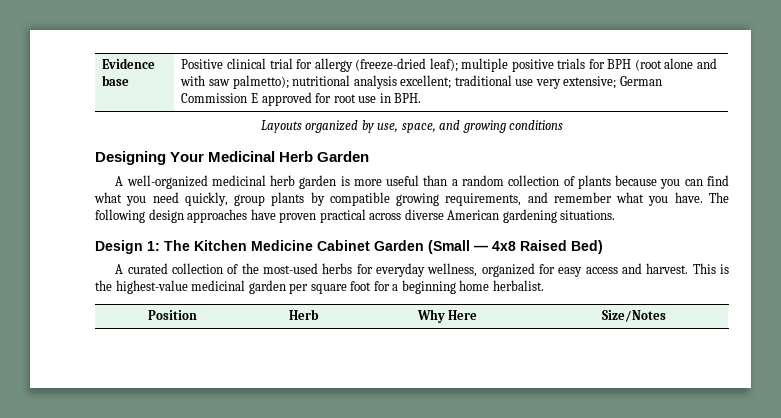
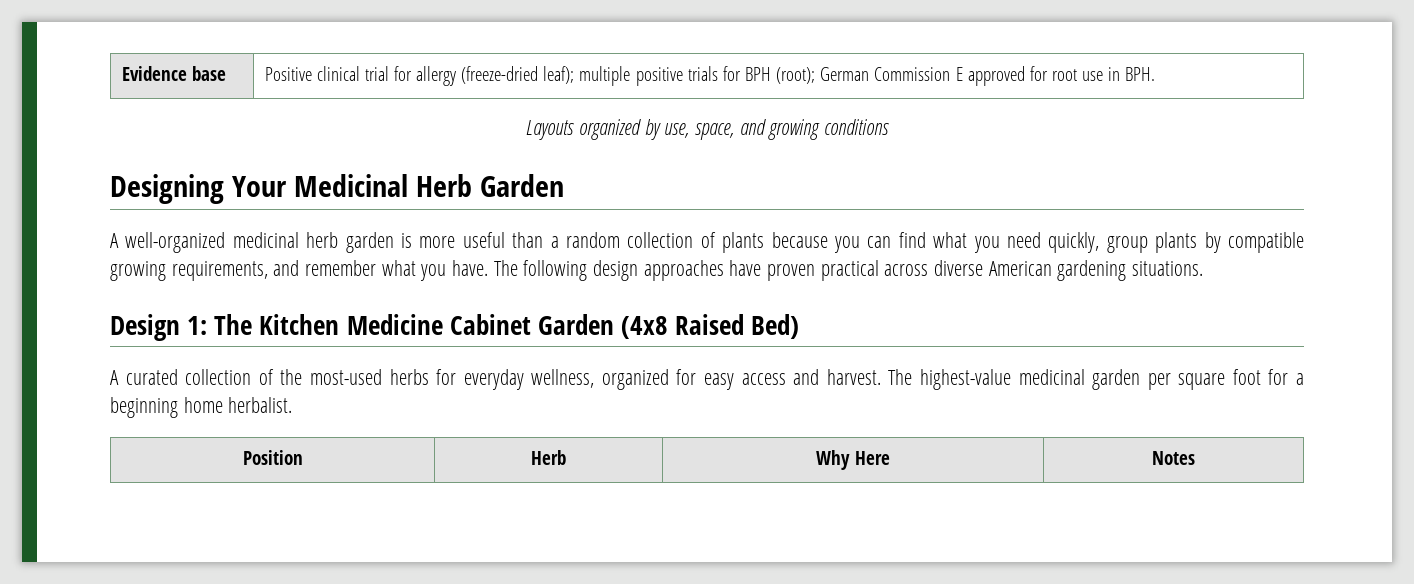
[634,58,717,71] [180,75,617,89] (root alone and with saw palmetto); nutritional analysis excellent; traditional use very extensive; -> [776,67,816,84] (root);
[428,240,516,254] (Small — 4x8 -> [621,316,669,339] (4x8
[692,263,729,274] [95,280,112,291] This is the -> [888,369,913,385] The
[601,310,666,322] Size/Notes -> [1152,451,1195,465] Notes

